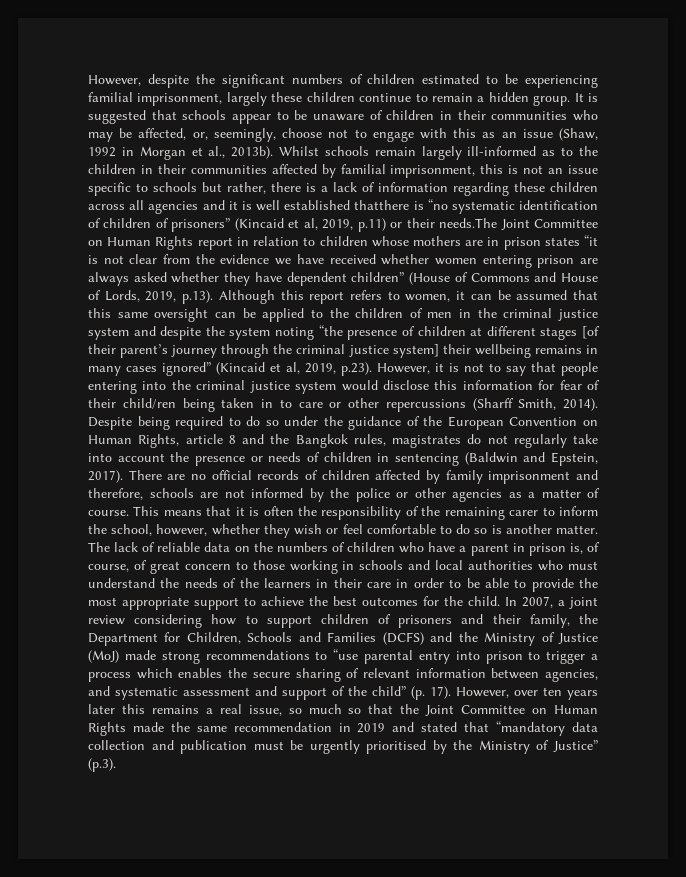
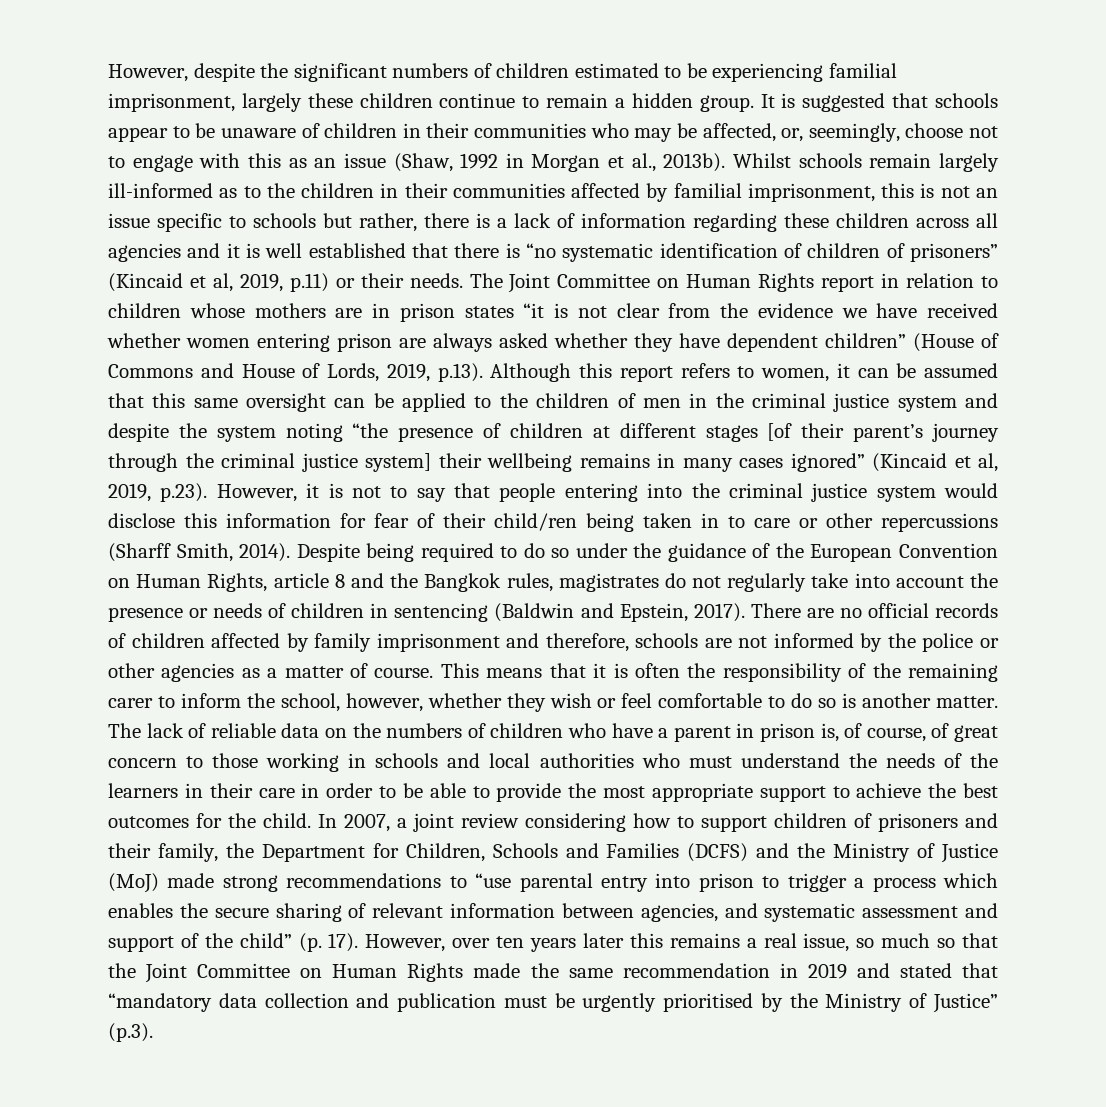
[354,200,410,210] thatthere -> [412,243,500,258] that there
[439,218,498,228] needs.The -> [409,273,503,288] needs. The

